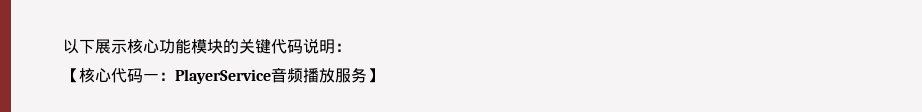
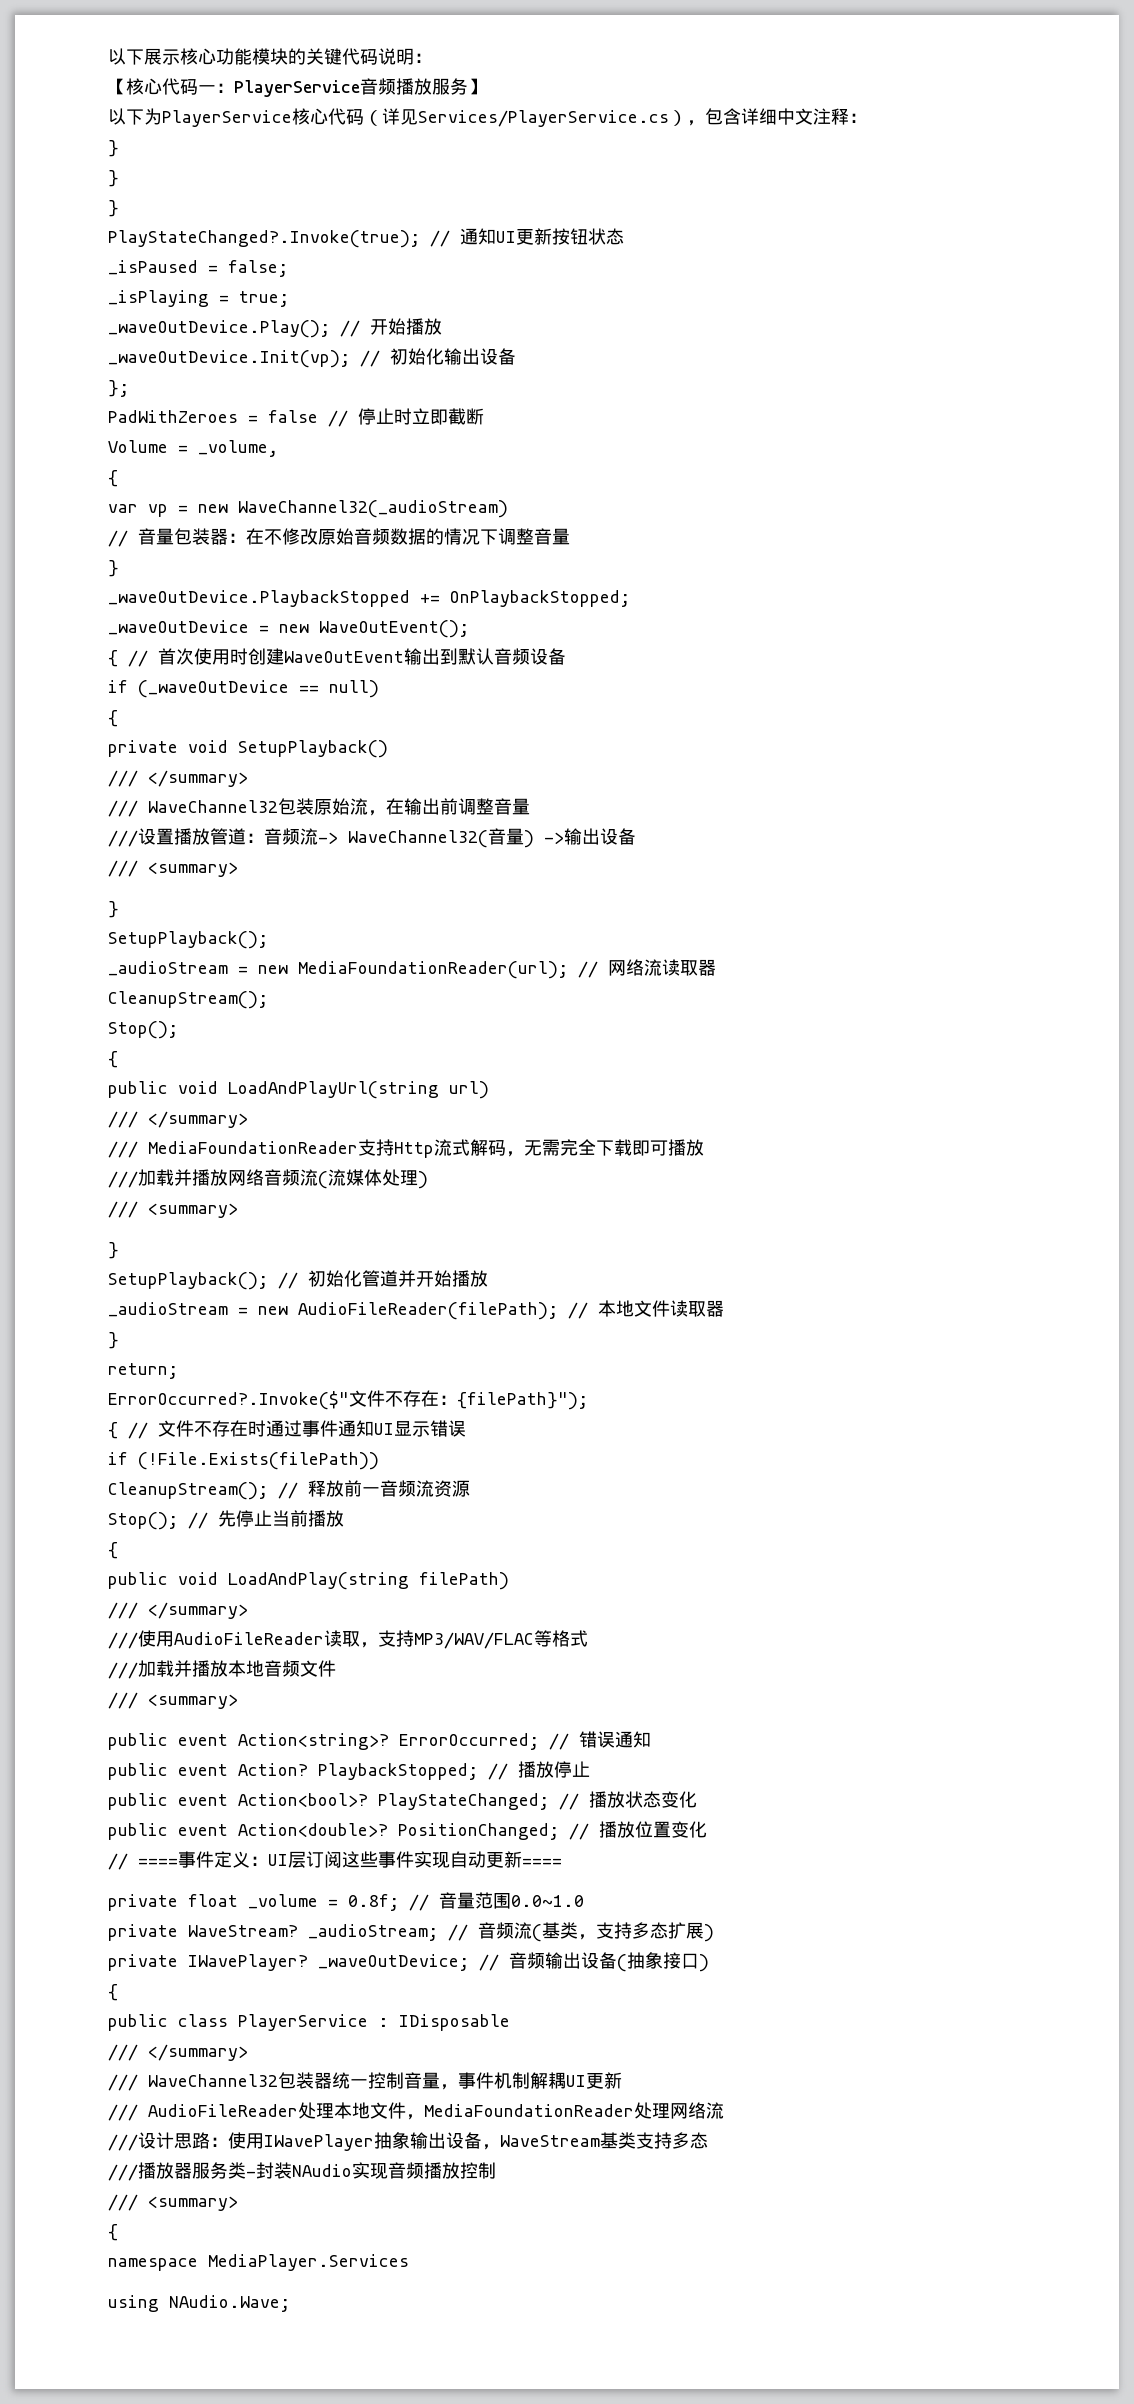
(383, 75) none -> [108,108,867,127] [108,140,119,157] [108,170,119,187] [108,200,119,217] [108,228,624,248] [108,260,288,277] [108,290,289,307] [108,318,442,338] [108,348,516,368] [108,380,129,397] [108,408,484,427] [108,440,278,457] [108,470,118,487] [108,500,508,518] [108,528,570,547] [108,560,119,577] [108,590,630,607] [108,620,469,638] [108,648,566,667] [108,680,379,698] [108,710,118,727] [108,740,388,758] [108,770,248,787] [108,798,530,817] [108,828,636,848] [108,860,238,877] [108,901,119,918] [108,931,268,949] [108,959,716,979] [108,991,268,1009] [108,1021,178,1039] [108,1051,118,1068] [108,1081,489,1099] [108,1111,248,1128] [108,1139,704,1158] [108,1169,428,1189] [108,1201,238,1218] [108,1242,119,1259] [108,1270,488,1290] [108,1300,724,1320] [108,1332,119,1349] [108,1363,178,1379] [108,1390,588,1410] [108,1420,466,1439] [108,1452,379,1470] [108,1480,470,1500] [108,1510,344,1530] [108,1542,118,1559] [108,1572,509,1590] [108,1602,248,1619] [108,1630,588,1649] [108,1660,336,1679] [108,1692,238,1709] [108,1731,651,1750] [108,1761,590,1780] [108,1791,697,1810] [108,1821,707,1840] [108,1851,562,1870] [108,1892,584,1911] [108,1922,714,1942] [108,1952,709,1972] [108,1984,118,2001] [108,2014,510,2031] [108,2044,248,2061] [108,2072,622,2091] [108,2102,724,2121] [108,2132,708,2151] [108,2162,496,2181] [108,2194,238,2211] [108,2224,118,2241] [108,2254,409,2271] [108,2295,290,2312] // 以下为PlayerService核心代码（详见Services/PlayerService.cs），包含详细中文注释： // } // } // } // PlayStateChanged?.Invoke(true); // 通知UI更新按钮状态 // _isPaused = false; // _isPlaying = true; // _waveOutDevice.Play(); // 开始播放 // _waveOutDevice.Init(vp); // 初始化输出设备 // }; // PadWithZeroes = false // 停止时立即截断 // Volume = _volume, // { // var vp = new WaveChannel32(_audioStream) // // 音量包装器：在不修改原始音频数据的情况下调整音量 // } // _waveOutDevice.PlaybackStopped += OnPlaybackStopped; // _waveOutDevice = new WaveOutEvent(); // { // 首次使用时创建WaveOutEvent输出到默认音频设备 // if (_waveOutDevice == null) // { // private void SetupPlayback() // /// </summary> // /// WaveChannel32包装原始流，在输出前调整音量 // ///设置播放管道：音频流-> WaveChannel32(音量) ->输出设备 // /// <summary> // } // SetupPlayback(); // _audioStream = new MediaFoundationReader(url); // 网络流读取器 // CleanupStream(); // Stop(); // { // public void LoadAndPlayUrl(string url) // /// </summary> // /// MediaFoundationReader支持Http流式解码，无需完全下载即可播放 // ///加载并播放网络音频流(流媒体处理) // /// <summary> // } // SetupPlayback(); // 初始化管道并开始播放 // _audioStream = new AudioFileReader(filePath); // 本地文件读取器 // } // return; // ErrorOccurred?.Invoke($"文件不存在：{filePath}"); // { // 文件不存在时通过事件通知UI显示错误 // if (!File.Exists(filePath)) // CleanupStream(); // 释放前一音频流资源 // Stop(); // 先停止当前播放 // { // public void LoadAndPlay(string filePath) // /// </summary> // ///使用AudioFileReader读取，支持MP3/WAV/FLAC等格式 // ///加载并播放本地音频文件 // /// <summary> // public event Action<string>? ErrorOccurred; // 错误通知 // public event Action? PlaybackStopped; // 播放停止 // public event Action<bool>? PlayStateChanged; // 播放状态变化 // public event Action<double>? PositionChanged; // 播放位置变化 // // ====事件定义：UI层订阅这些事件实现自动更新==== // private float _volume = 0.8f; // 音量范围0.0~1.0 // private WaveStream? _audioStream; // 音频流(基类，支持多态扩展) // private IWavePlayer? _waveOutDevice; // 音频输出设备(抽象接口) // { // public class PlayerService : IDisposable // /// </summary> // /// WaveChannel32包装器统一控制音量，事件机制解耦UI更新 // /// AudioFileReader处理本地文件，MediaFoundationReader处理网络流 // ///设计思路：使用IWavePlayer抽象输出设备，WaveStream基类支持多态 // ///播放器服务类-封装NAudio实现音频播放控制 // /// <summary> // { // namespace MediaPlayer.Services // using NAudio.Wave;

